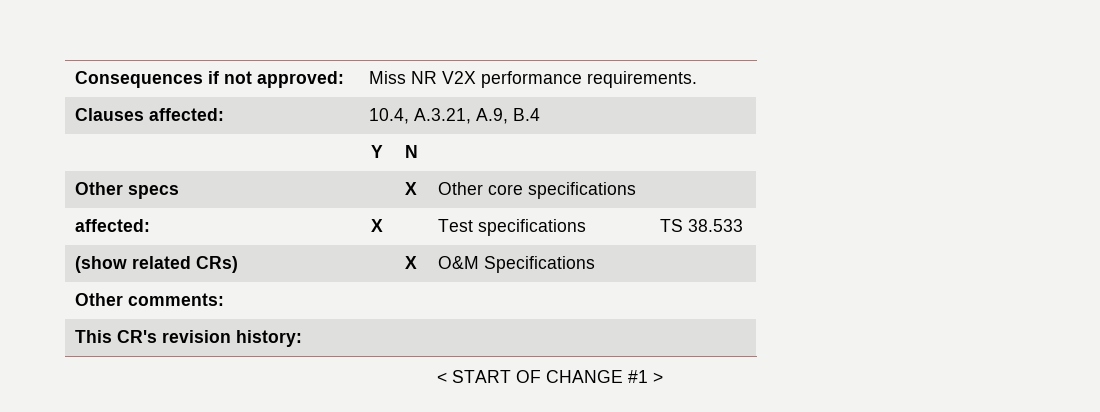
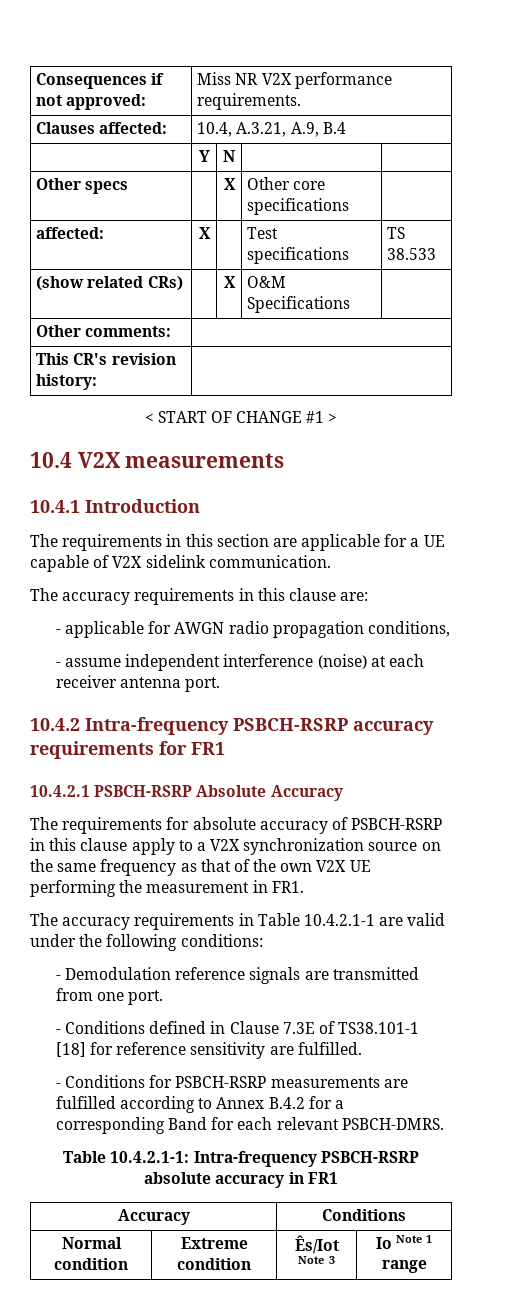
(663, 377) none -> [30,452,285,468] [30,499,200,513] [30,534,445,551] [30,555,331,572] [30,588,369,605] [55,621,450,638] [55,654,424,671] [55,675,221,692] [30,717,434,735] [30,741,225,759] [30,785,343,801] [30,817,443,834] [30,838,441,855] [30,859,371,876] [30,880,304,897] [30,913,446,930] [30,934,263,951] [55,967,419,984] [55,988,164,1005] [55,1021,420,1034] [55,1042,362,1059] [55,1075,408,1088] [55,1096,344,1113] [55,1117,444,1134] [63,1151,419,1167] [144,1172,338,1188] [117,1209,190,1225] [322,1209,406,1221] [61,1237,122,1249] [54,1258,128,1270] [180,1237,248,1249] [177,1258,251,1270] [294,1235,339,1254] [298,1256,335,1264] [375,1235,433,1249] [381,1260,427,1273] // 10.4 V2X measurements // 10.4.1 Introduction // The requirements in this section are applicable for a UE capable of V2X sidelink communication. // The accuracy requirements in this clause are: // - applicable for AWGN radio propagation conditions, // - assume independent interference (noise) at each receiver antenna port. // 10.4.2 Intra-frequency PSBCH-RSRP accuracy requirements for FR1 // 10.4.2.1 PSBCH-RSRP Absolute Accuracy // The requirements for absolute accuracy of PSBCH-RSRP in this clause apply to a V2X synchronization source on the same frequency as that of the own V2X UE performing the measurement in FR1. // The accuracy requirements in Table 10.4.2.1-1 are valid under the following conditions: // - Demodulation reference signals are transmitted from one port. // - Conditions defined in Clause 7.3E of TS38.101-1 [18] for reference sensitivity are fulfilled. // - Conditions for PSBCH-RSRP measurements are fulfilled according to Annex B.4.2 for a corresponding Band for each relevant PSBCH-DMRS. // Table 10.4.2.1-1: Intra-frequency PSBCH-RSRP absolute accuracy in FR1 // Accuracy | Conditions // Normal condition | Extreme condition | Ês/Iot Note 3 | Io Note 1 range

